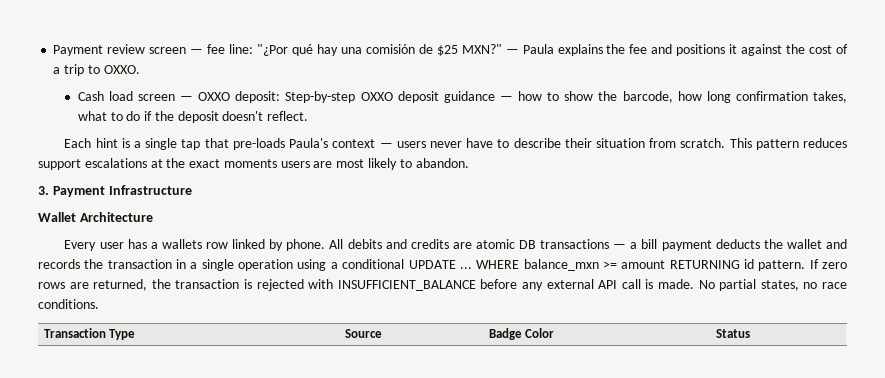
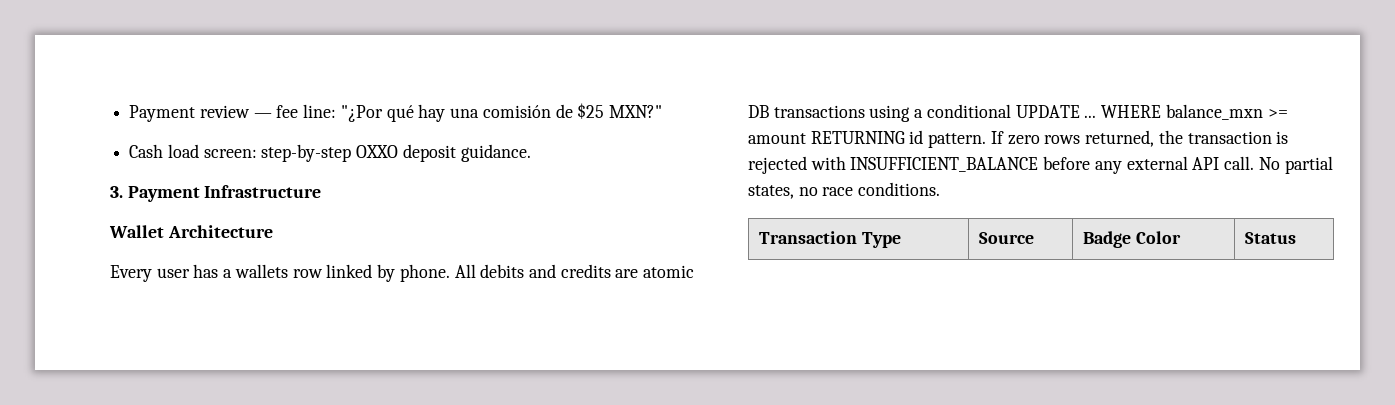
[149,47,187,54] screen -> (250, 111) none
[505,44,848,56] [53,64,140,76] [77,91,847,103] [77,111,309,123] [64,138,848,150] [38,158,469,170] — Paula explains the fee and positions it against the cost of a trip to OXXO. // Cash load screen — OXXO deposit: Step-by-step OXXO deposit guidance — how to show the barcode, how long confirmation takes, what to do if the deposit doesn't reflect. // Each hint is a single tap that pre-loads Paula's context — users never have to describe their situation from scratch. This pattern reduces support escalations at the exact moments users are most likely to abandon. -> [129,144,531,162] // Cash load screen: step-by-step OXXO deposit guidance.
[613,239,848,251] [38,259,294,271] — a bill payment deducts the wallet and records the transaction in a single operation -> (865, 111) none
[69,282,89,289] are -> (1081, 139) none
[621,279,695,289] call is made. -> [1224,156,1255,170] call.

